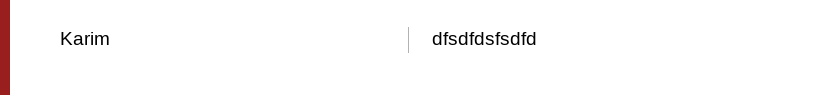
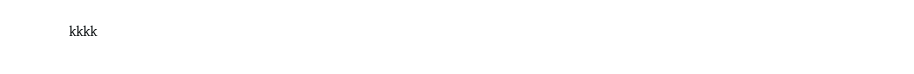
[60,32,110,45] [432,32,537,45] Karim // dfsdfdsfsdfd -> [69,25,98,36] kkkk

